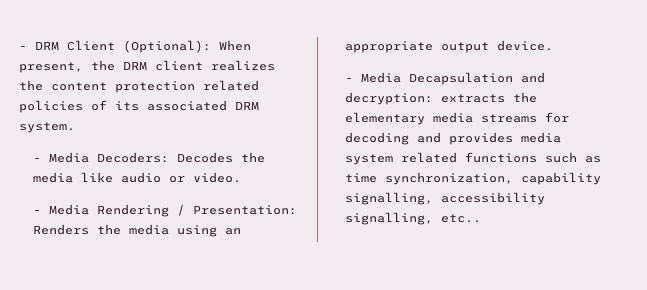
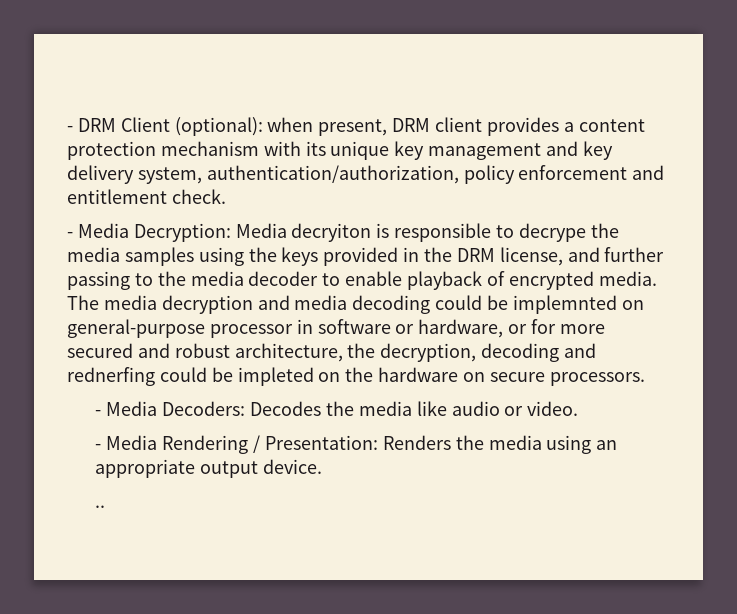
[123,40,251,53] [19,60,275,73] [19,80,259,93] [19,100,259,113] [19,122,75,133] (Optional): When present, the DRM client realizes the content protection related policies of its associated DRM system. -> [174,117,645,136] [67,141,613,160] [67,165,665,184] [67,189,226,204] [67,223,619,242] [67,247,665,266] [67,271,657,290] [67,295,644,314] [67,319,605,338] [67,343,597,362] [67,367,645,386] (optional): when present, DRM client provides a content protection mechanism with its unique key management and key delivery system, authentication/authorization, policy enforcement and entitlement check. // - Media Decryption: Media decryiton is responsible to decrype the media samples using the keys provided in the DRM license, and further passing to the media decoder to enable playback of encrypted media. The media decryption and media decoding could be implemnted on general-purpose processor in software or hardware, or for more secured and robust architecture, the decryption, decoding and rednerfing could be impleted on the hardware on secure processors.
[344,72,545,85] [344,92,537,105] [344,112,569,125] [344,132,561,145] [344,152,601,165] [344,172,601,185] [344,192,545,205] [344,212,481,225] - Media Decapsulation and decryption: extracts the elementary media streams for decoding and provides media system related functions such as time synchronization, capability signalling, accessibility signalling, etc.. -> [95,505,106,508] ..

